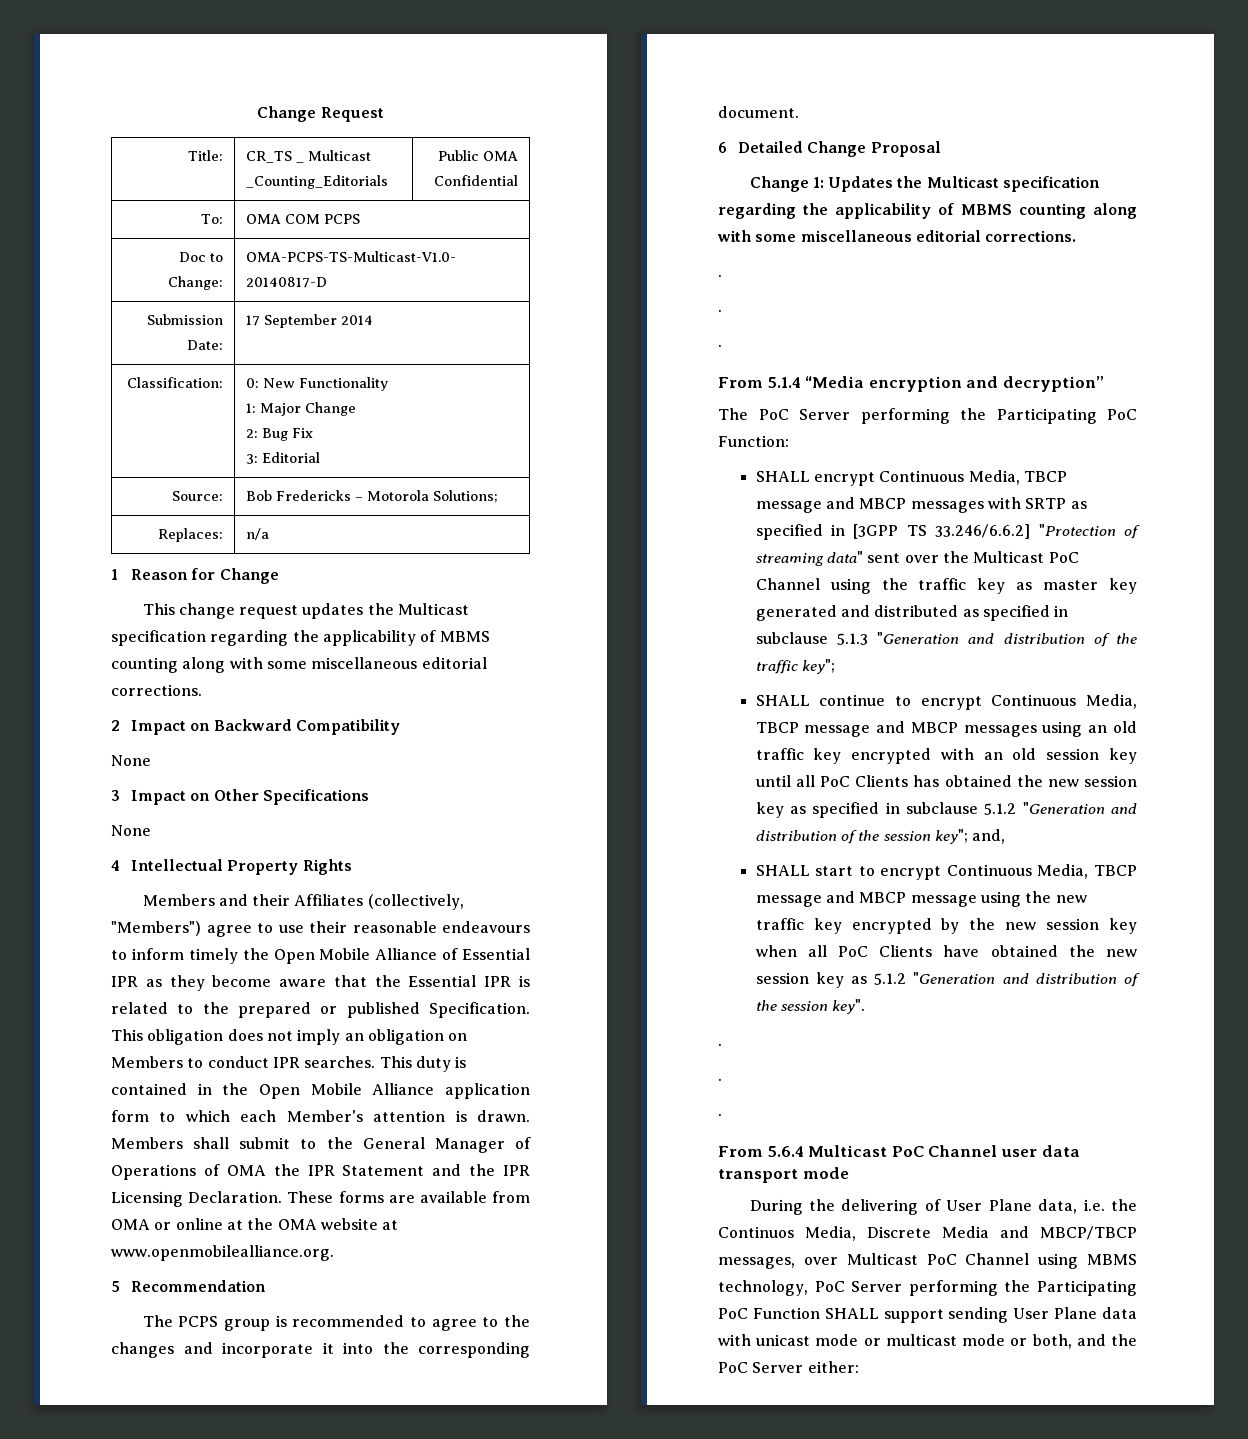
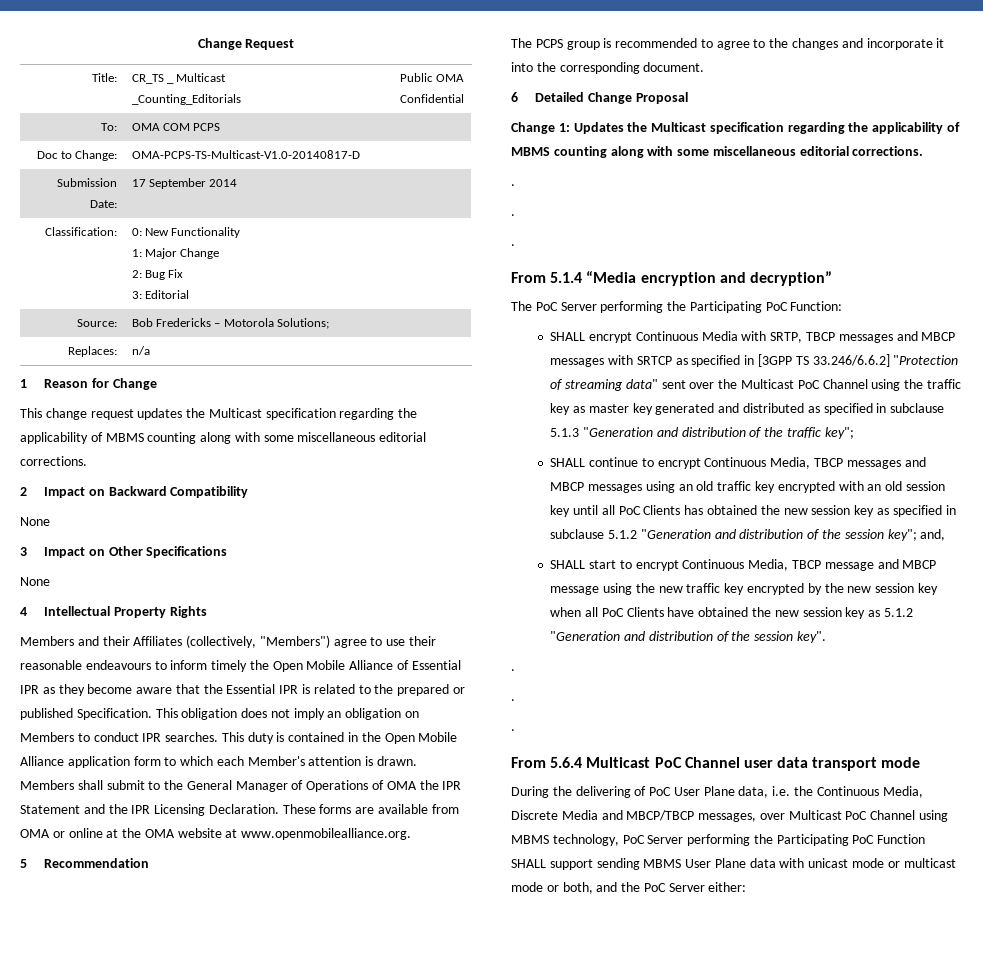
[968,470,1067,485] [755,501,822,513] Media, TBCP message -> [701,331,893,343] Media with SRTP, TBCP messages
[1025,498,1067,509] SRTP -> [636,356,672,365] SRTCP
[804,725,871,737] message -> [846,460,901,469] messages
(941, 1205) none -> [649,787,672,796] PoC
[718,1226,794,1238] Continuos -> [816,786,879,796] Continuous
(1009, 1315) none -> [643,859,682,868] MBMS

